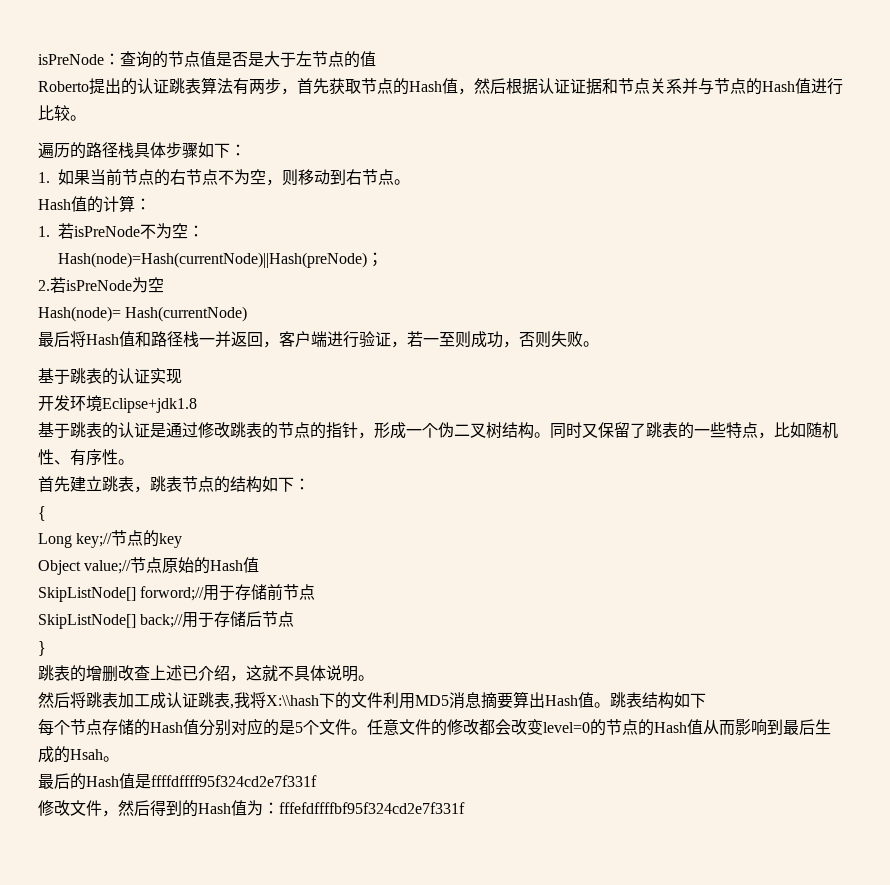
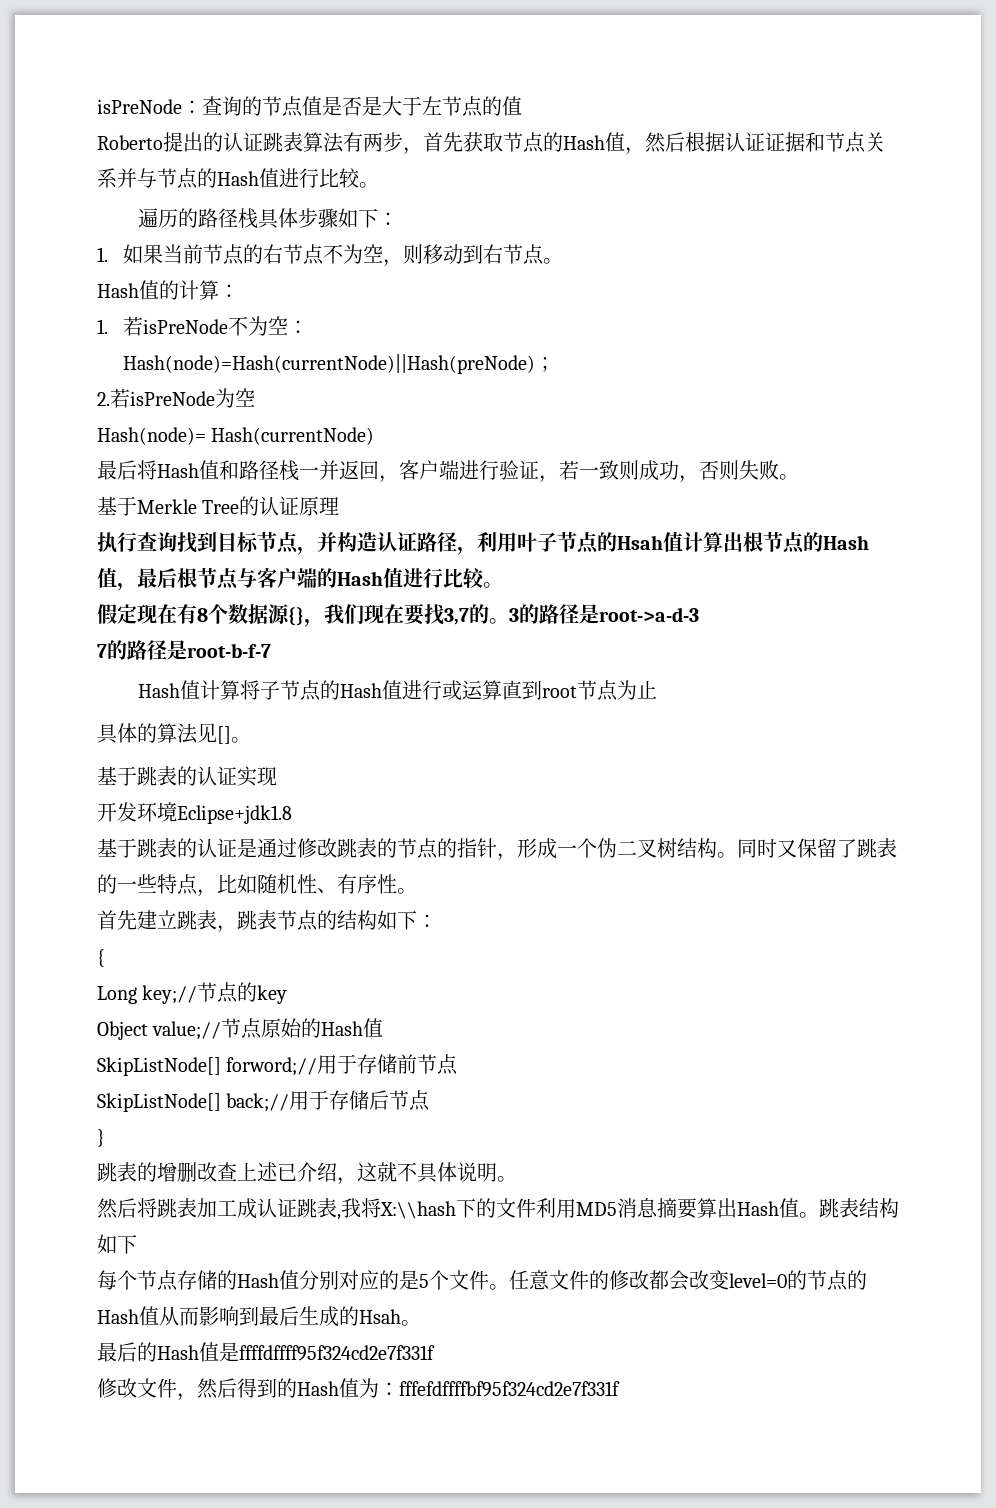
[439,332,455,347] 至 -> [599,460,619,480] 致
(599, 344) none -> [97,496,340,516] [97,531,869,555] [97,567,503,591] [97,604,699,627] [97,640,271,660] [137,680,657,701] [97,723,251,744] // 基于Merkle Tree的认证原理 // 执行查询找到目标节点，并构造认证路径，利用叶子节点的Hsah值计算出根节点的Hash值，最后根节点与客户端的Hash值进行比较。 // 假定现在有8个数据源{}，我们现在要找3,7的。3的路径是root->a-d-3 // 7的路径是root-b-f-7 // Hash值计算将子节点的Hash值进行或运算直到root节点为止 // 具体的算法见[]。

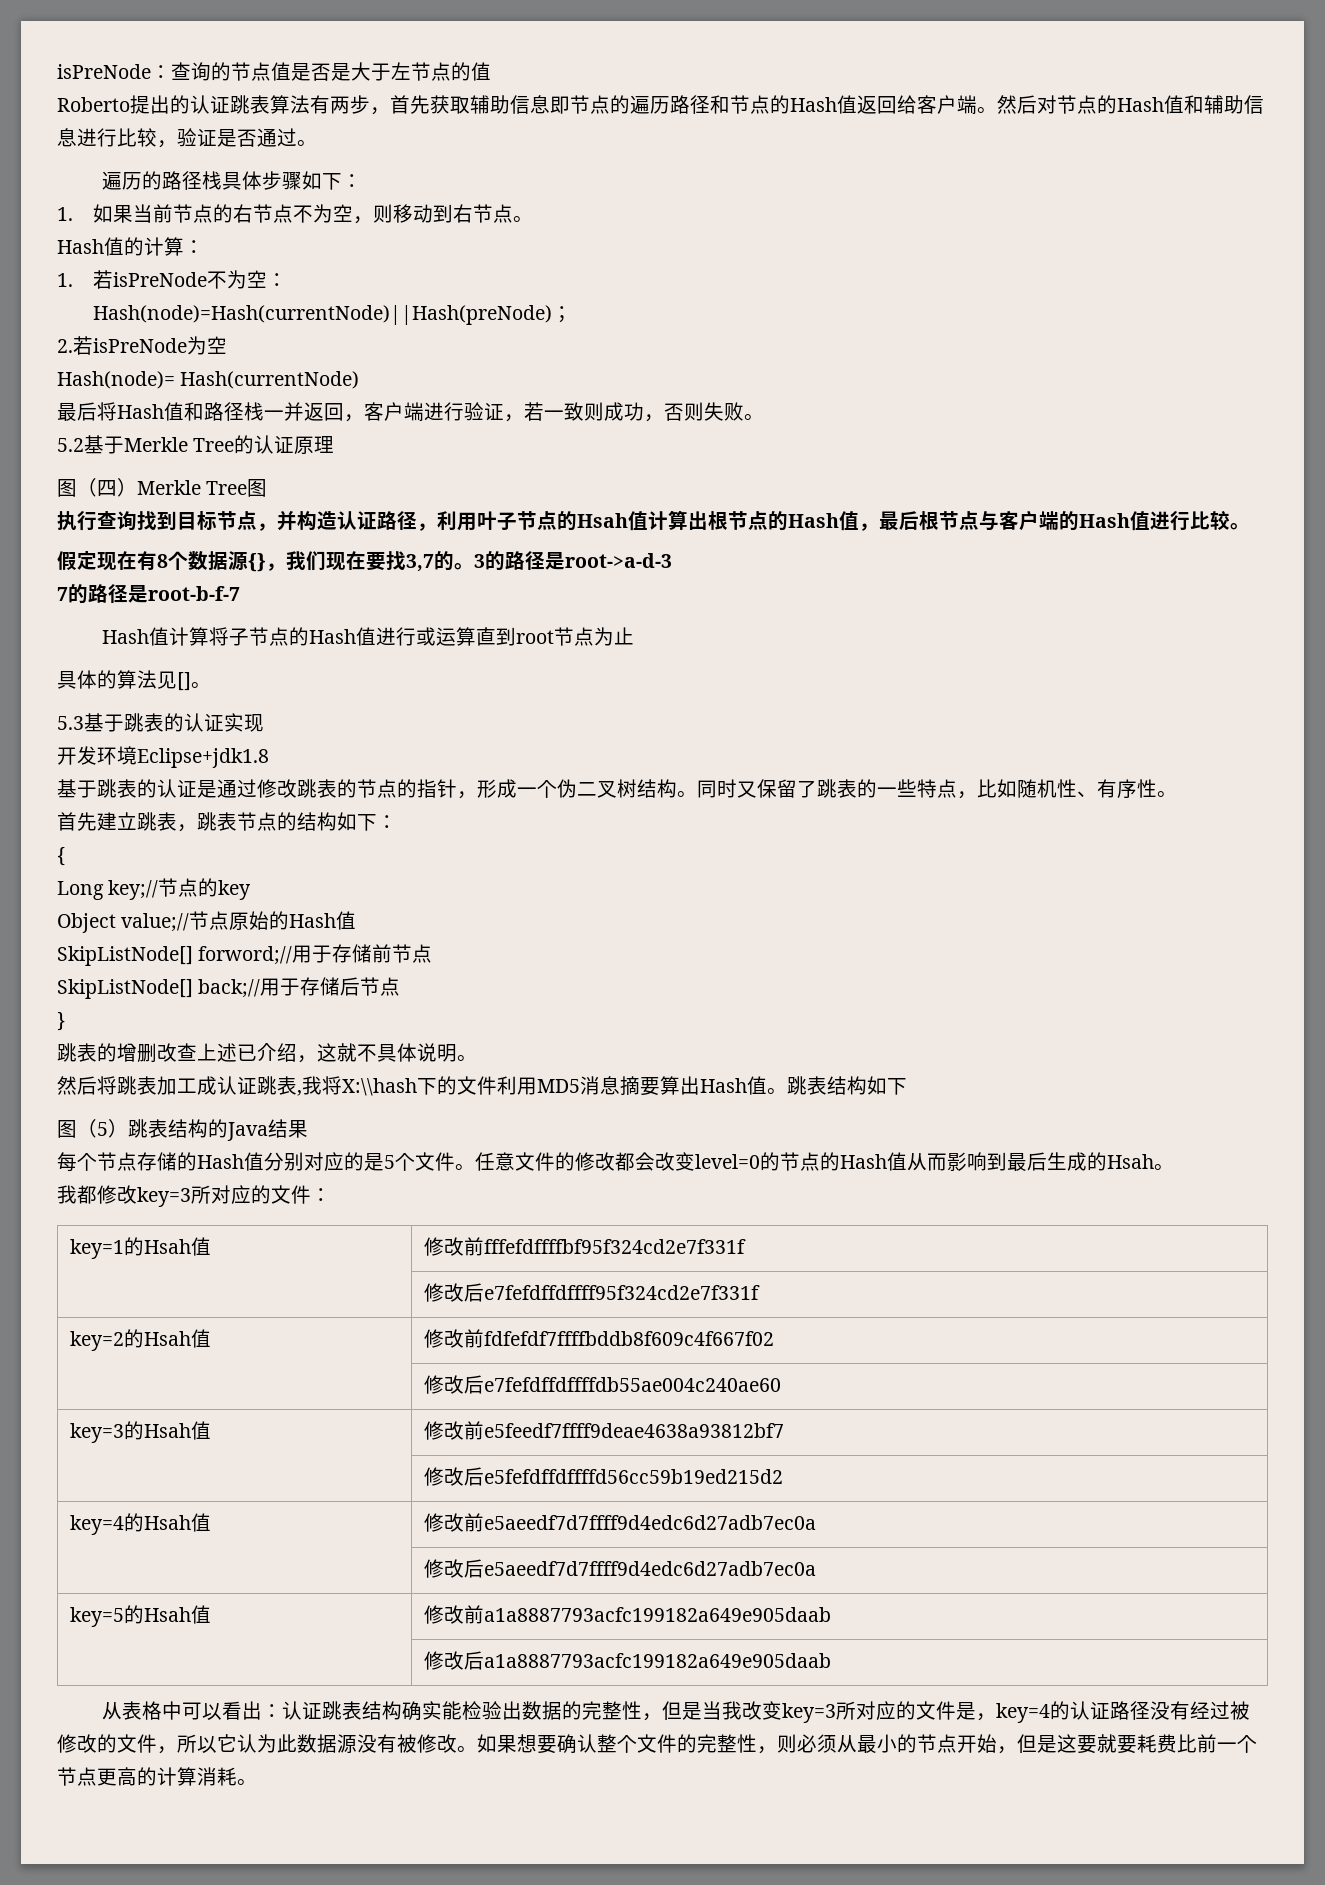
[503,132,885,155] [97,168,360,189] 节点的Hash值，然后根据认证证据和节点关系并与节点的Hash值进行比较 -> [470,95,1264,114] [57,128,297,148] 辅助信息即节点的遍历路径和节点的Hash值返回给客户端。然后对节点的Hash值和辅助信息进行比较，验证是否通过
(799, 477) none -> [57,438,84,452] 5.2
(340, 506) none -> [57,478,268,497] // 图（四）Merkle Tree图
(251, 740) none -> [57,716,84,730] 5.3
(137, 1244) none -> [57,1119,308,1141] // 图（5）跳表结构的Java结果
[97,1342,435,1362] [97,1378,620,1401] 最后的Hash值是ffffdffff95f324cd2e7f331f // 修改文件，然后得到的Hash值为：fffefdffffbf95f324cd2e7f331f -> [57,1185,331,1207] [70,1237,212,1259] [424,1237,747,1256] [424,1283,761,1302] [70,1329,212,1351] [424,1329,775,1348] [424,1375,782,1394] [70,1421,212,1443] [424,1421,785,1440] [424,1467,784,1486] [70,1513,212,1535] [424,1513,817,1532] [424,1559,817,1578] [70,1605,212,1627] [424,1605,832,1624] [424,1651,832,1670] [102,1701,1251,1723] [57,1734,1257,1754] [57,1767,257,1786] 我都修改key=3所对应的文件： // key=1的Hsah值 | 修改前fffefdffffbf95f324cd2e7f331f // | 修改后e7fefdffdffff95f324cd2e7f331f // key=2的Hsah值 | 修改前fdfefdf7ffffbddb8f609c4f667f02 // | 修改后e7fefdffdffffdb55ae004c240ae60 // key=3的Hsah值 | 修改前e5feedf7ffff9deae4638a93812bf7 // | 修改后e5fefdffdffffd56cc59b19ed215d2 // key=4的Hsah值 | 修改前e5aeedf7d7ffff9d4edc6d27adb7ec0a // | 修改后e5aeedf7d7ffff9d4edc6d27adb7ec0a // key=5的Hsah值 | 修改前a1a8887793acfc199182a649e905daab // | 修改后a1a8887793acfc199182a649e905daab // 从表格中可以看出：认证跳表结构确实能检验出数据的完整性，但是当我改变key=3所对应的文件是，key=4的认证路径没有经过被修改的文件，所以它认为此数据源没有被修改。如果想要确认整个文件的完整性，则必须从最小的节点开始，但是这要就要耗费比前一个节点更高的计算消耗。

